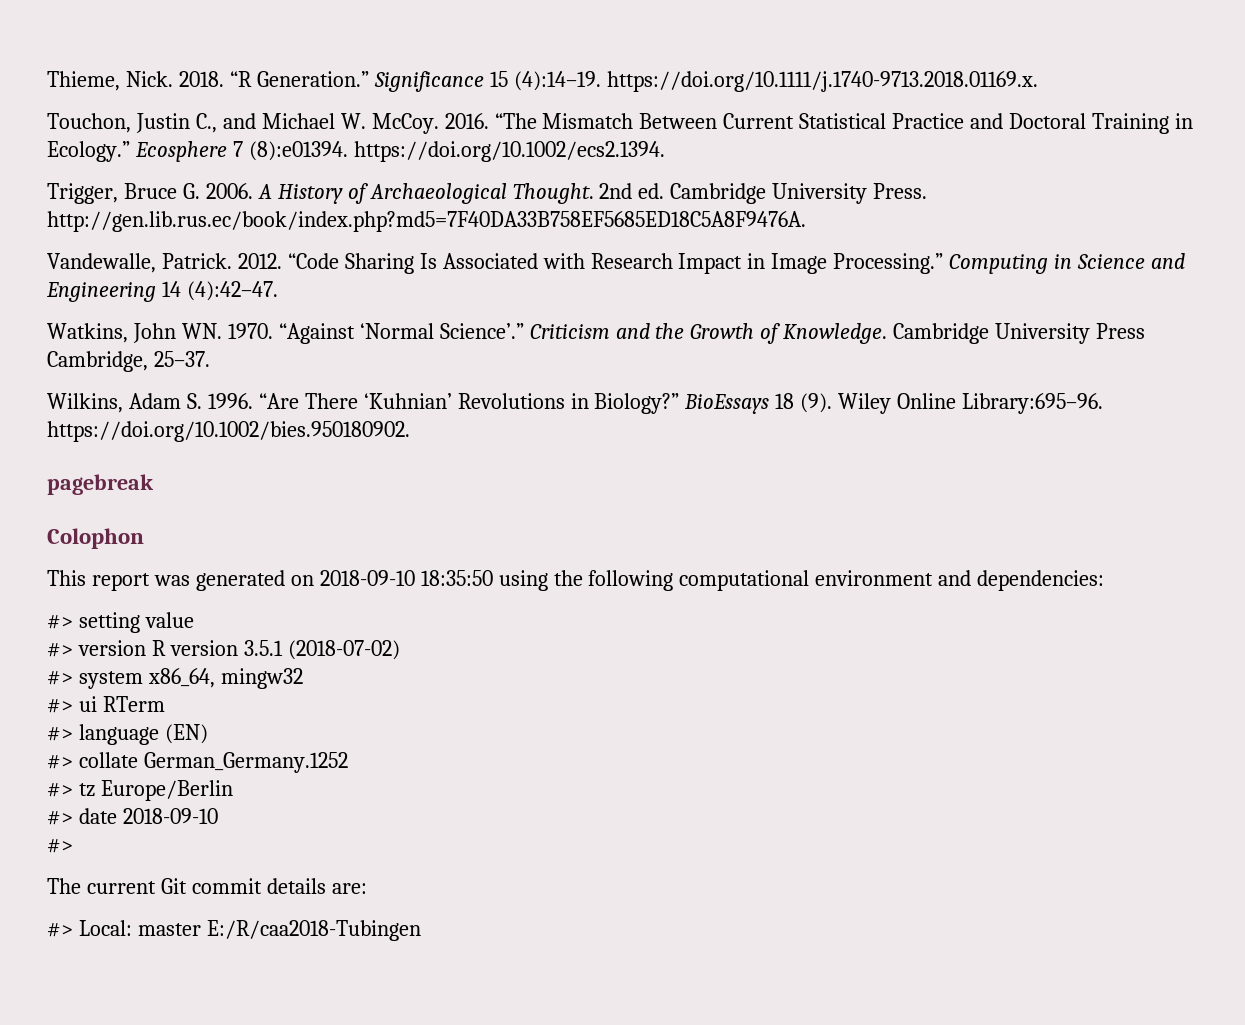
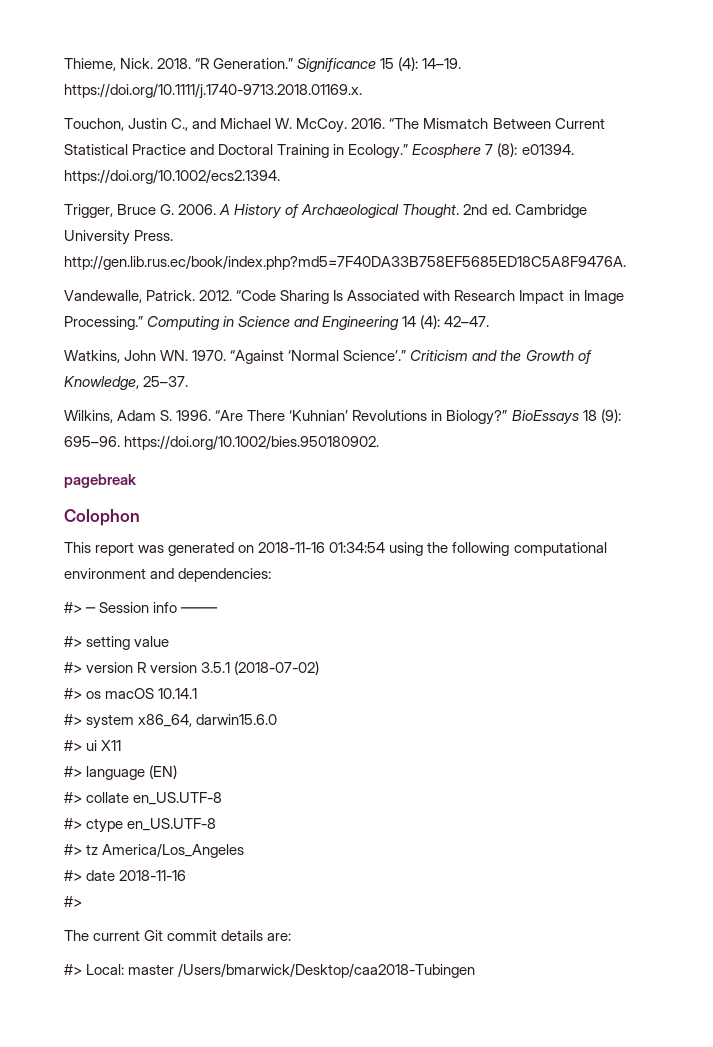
[513,71,601,91] (4):14–19. -> [398,57,462,71] (4): 14–19.
[248,141,348,161] (8):e01394. -> [497,143,574,157] (8): e01394.
[186,281,278,301] (4):42–47. -> [420,315,490,329] (4): 42–47.
[783,323,1146,344] [47,351,148,372] Knowledge. Cambridge University Press Cambridge, -> [64,376,139,390] Knowledge,
[800,393,1104,414] (9). Wiley Online Library:695–96. -> [600,409,621,423] [64,436,120,447] (9): 695–96.
[319,570,493,586] 2018-09-10 18:35:50 -> [258,542,386,553] 2018-11-16 01:34:54
(1105, 580) none -> [64,602,219,613] // #> ─ Session info ────
(400, 650) none -> [64,688,198,699] // #> os macOS 10.14.1
[220,668,303,689] mingw32 -> [196,714,278,725] darwin15.6.0
[102,696,165,712] RTerm -> [101,740,122,751] X11
[143,752,348,773] German_Germany.1252 -> [133,792,223,805] [64,818,217,833] en_US.UTF-8 // #> ctype en_US.UTF-8
[100,780,233,801] Europe/Berlin -> [102,843,245,858] America/Los_Angeles
[122,808,218,824] 2018-09-10 -> [119,870,187,881] 2018-11-16
[206,920,421,941] E:/R/caa2018-Tubingen -> [178,963,476,978] /Users/bmarwick/Desktop/caa2018-Tubingen

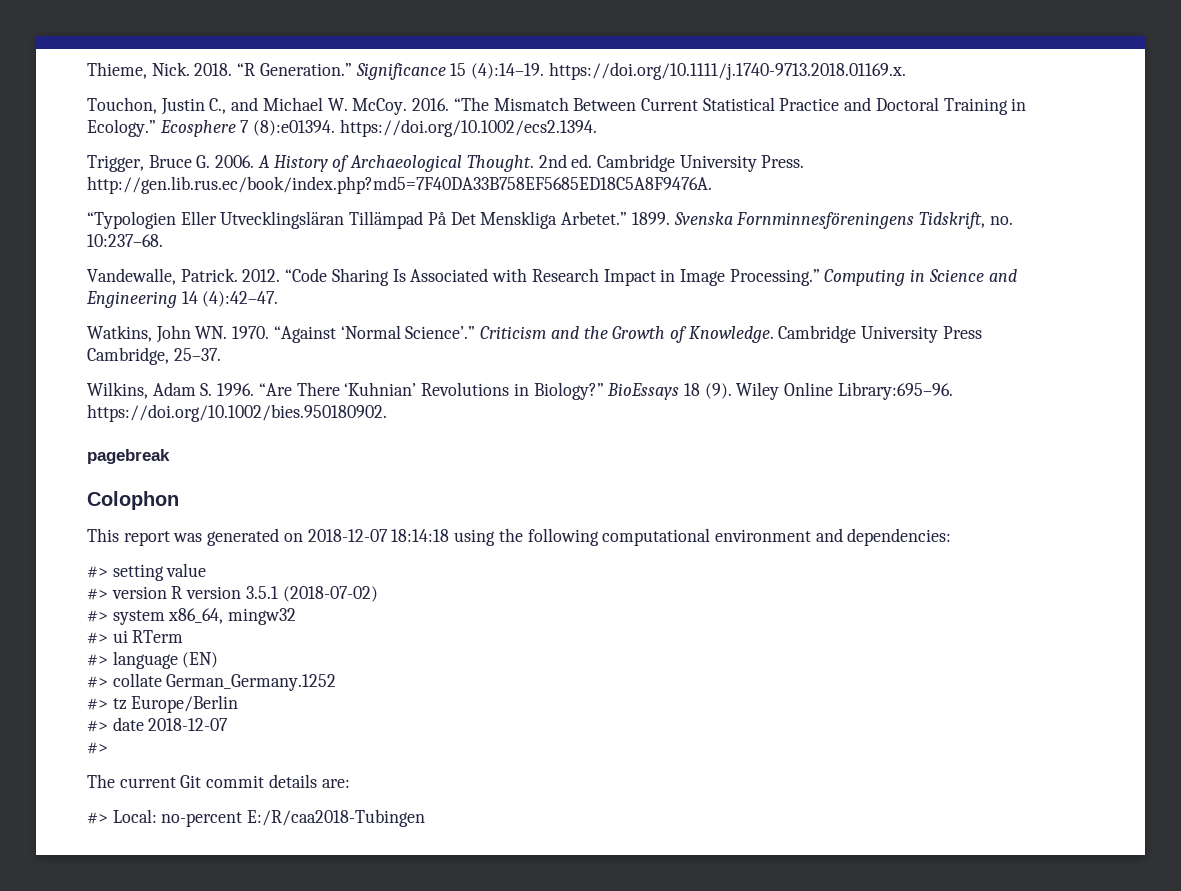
[398,57,462,71] (4): 14–19. -> [471,63,545,79] (4):14–19.
[497,143,574,157] (8): e01394. -> [253,120,336,136] (8):e01394.
(626, 262) none -> [87,211,1013,229] [87,234,163,247] // “Typologien Eller Utvecklingsläran Tillämpad På Det Menskliga Arbetet.” 1899. Svenska Fornminnesföreningens Tidskrift, no. 10:237–68.
[420,315,490,329] (4): 42–47. -> [202,291,279,307] (4):42–47.
[64,376,139,390] Knowledge, -> [688,325,982,343] [87,347,169,365] Knowledge. Cambridge University Press Cambridge,
[600,409,621,423] [64,436,120,447] (9): 695–96. -> [704,382,953,400] (9). Wiley Online Library:695–96.
[258,542,386,553] 2018-11-16 01:34:54 -> [307,529,450,542] 2018-12-07 18:14:18
[64,602,219,613] // #> ─ Session info ──── -> (952, 537) none
[64,688,198,699] // #> os macOS 10.14.1 -> (378, 594) none
[196,714,278,725] darwin15.6.0 -> [228,608,297,625] mingw32
[101,740,122,751] X11 -> [132,630,184,643] RTerm
[133,792,223,805] [64,818,217,833] en_US.UTF-8 // #> ctype en_US.UTF-8 -> [166,674,337,691] German_Germany.1252
[102,843,245,858] America/Los_Angeles -> [131,695,239,713] Europe/Berlin
[119,870,187,881] 2018-11-16 -> [148,718,229,731] 2018-12-07
[128,963,476,978] master /Users/bmarwick/Desktop/caa2018-Tubingen -> [161,809,426,827] no-percent E:/R/caa2018-Tubingen

